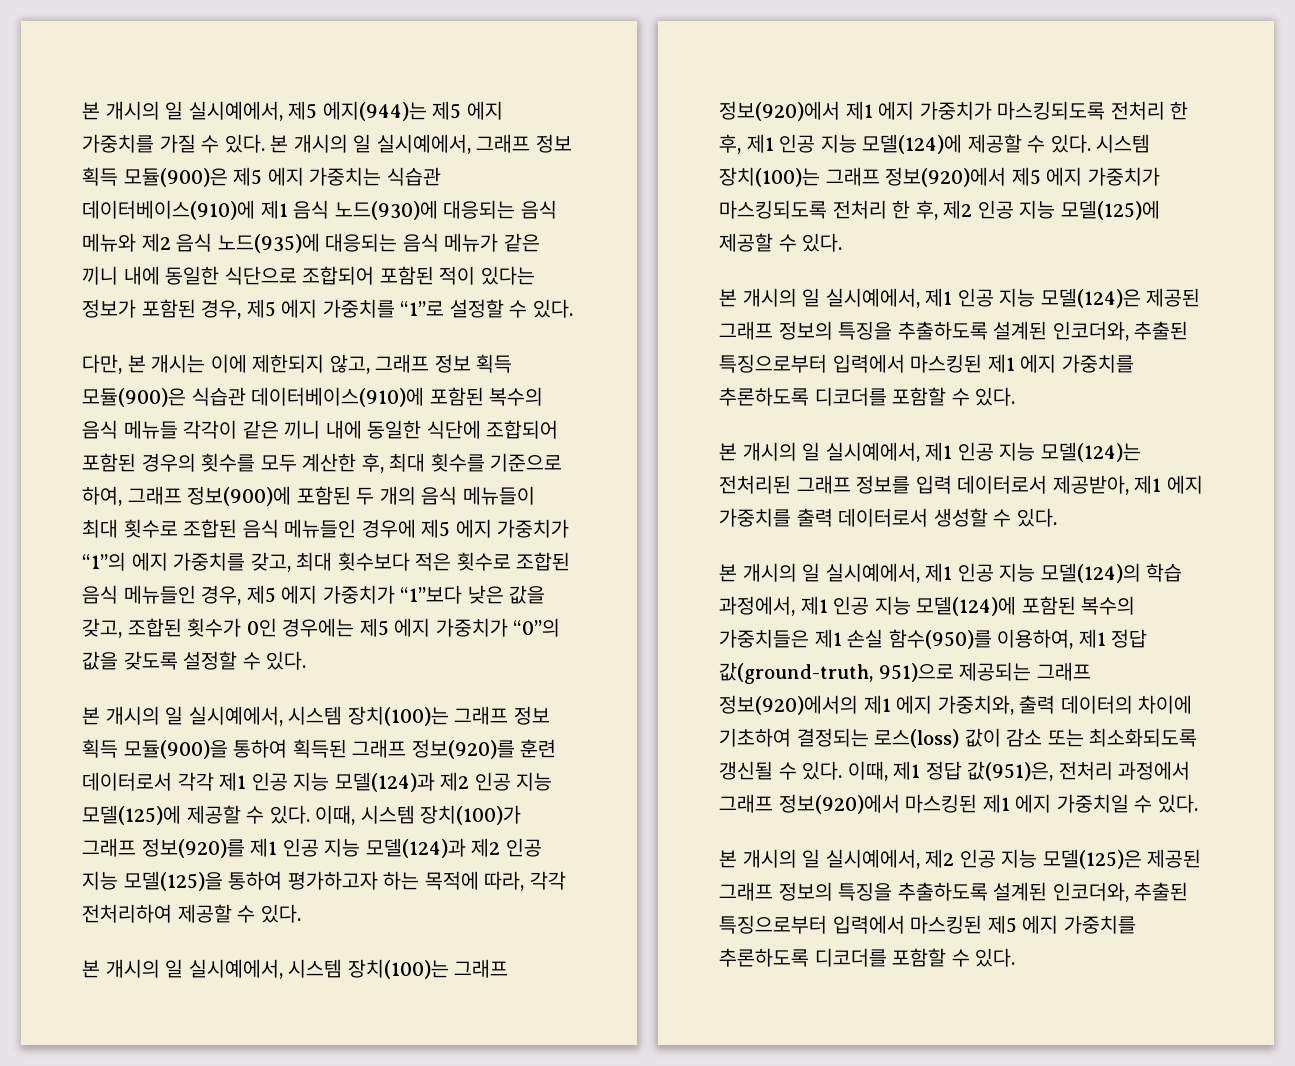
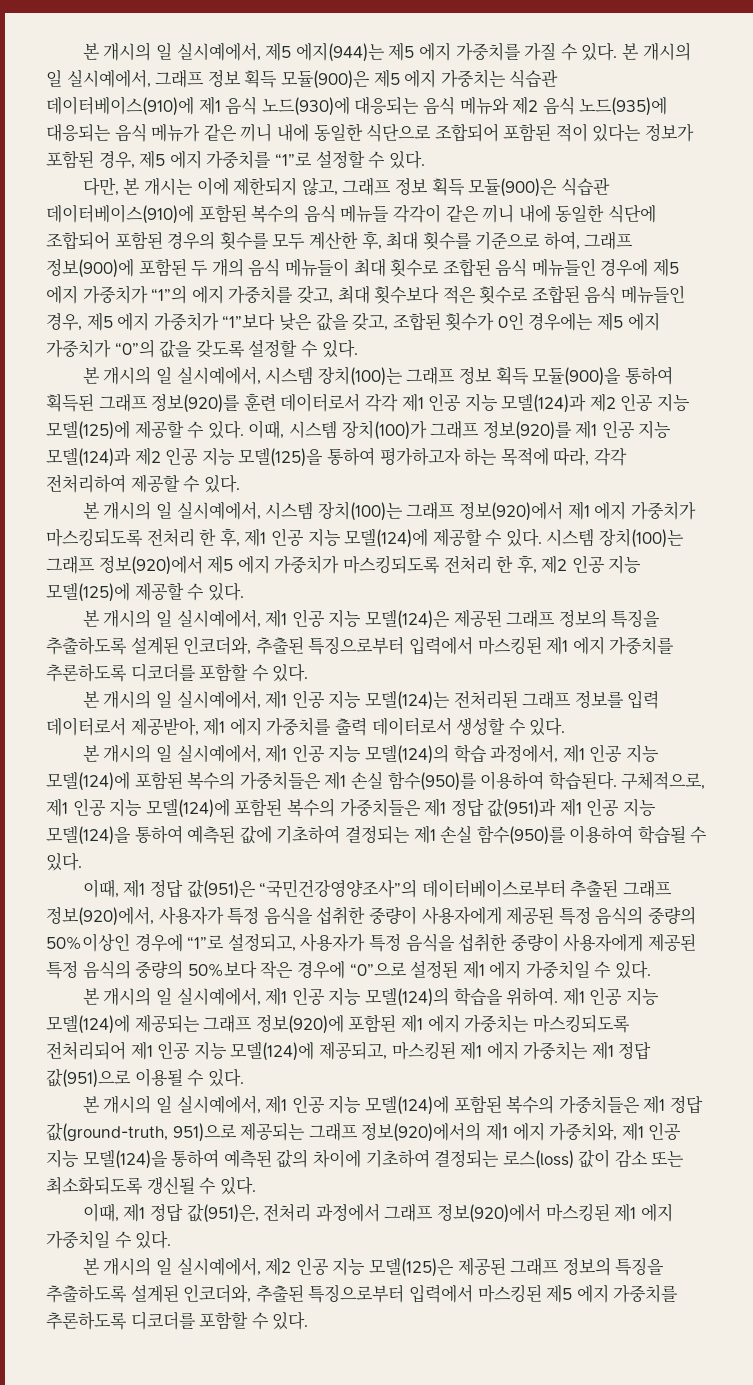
[997,629,1074,649] 이용하여, -> [480,771,706,790] [46,798,657,818] [46,825,708,845] [46,853,82,871] [82,879,673,899] [46,906,696,926] [46,933,696,952] [46,960,652,979] [82,987,659,1007] [46,1014,630,1034] [46,1041,652,1061] [46,1068,244,1088] [82,1095,640,1115] 이용하여 학습된다. 구체적으로, 제1 인공 지능 모델(124)에 포함된 복수의 가중치들은 제1 정답 값(951)과 제1 인공 지능 모델(124)을 통하여 예측된 값에 기초하여 결정되는 제1 손실 함수(950)를 이용하여 학습될 수 있다. // 이때, 제1 정답 값(951)은 “국민건강영양조사”의 데이터베이스로부터 추출된 그래프 정보(920)에서, 사용자가 특정 음식을 섭취한 중량이 사용자에게 제공된 특정 음식의 중량의 50%이상인 경우에 “1”로 설정되고, 사용자가 특정 음식을 섭취한 중량이 사용자에게 제공된 특정 음식의 중량의 50%보다 작은 경우에 “0”으로 설정된 제1 에지 가중치일 수 있다. // 본 개시의 일 실시예에서, 제1 인공 지능 모델(124)의 학습을 위하여. 제1 인공 지능 모델(124)에 제공되는 그래프 정보(920)에 포함된 제1 에지 가중치는 마스킹되도록 전처리되어 제1 인공 지능 모델(124)에 제공되고, 마스킹된 제1 에지 가중치는 제1 정답 값(951)으로 이용될 수 있다. // 본 개시의 일 실시예에서, 제1 인공 지능 모델(124)에 포함된 복수의 가중치들은
[1019,695,1133,714] 출력 데이터의 -> [621,1122,682,1141] [46,1149,309,1169] 제1 인공 지능 모델(124)을 통하여 예측된 값의
(843, 770) none -> (256, 1186) //

